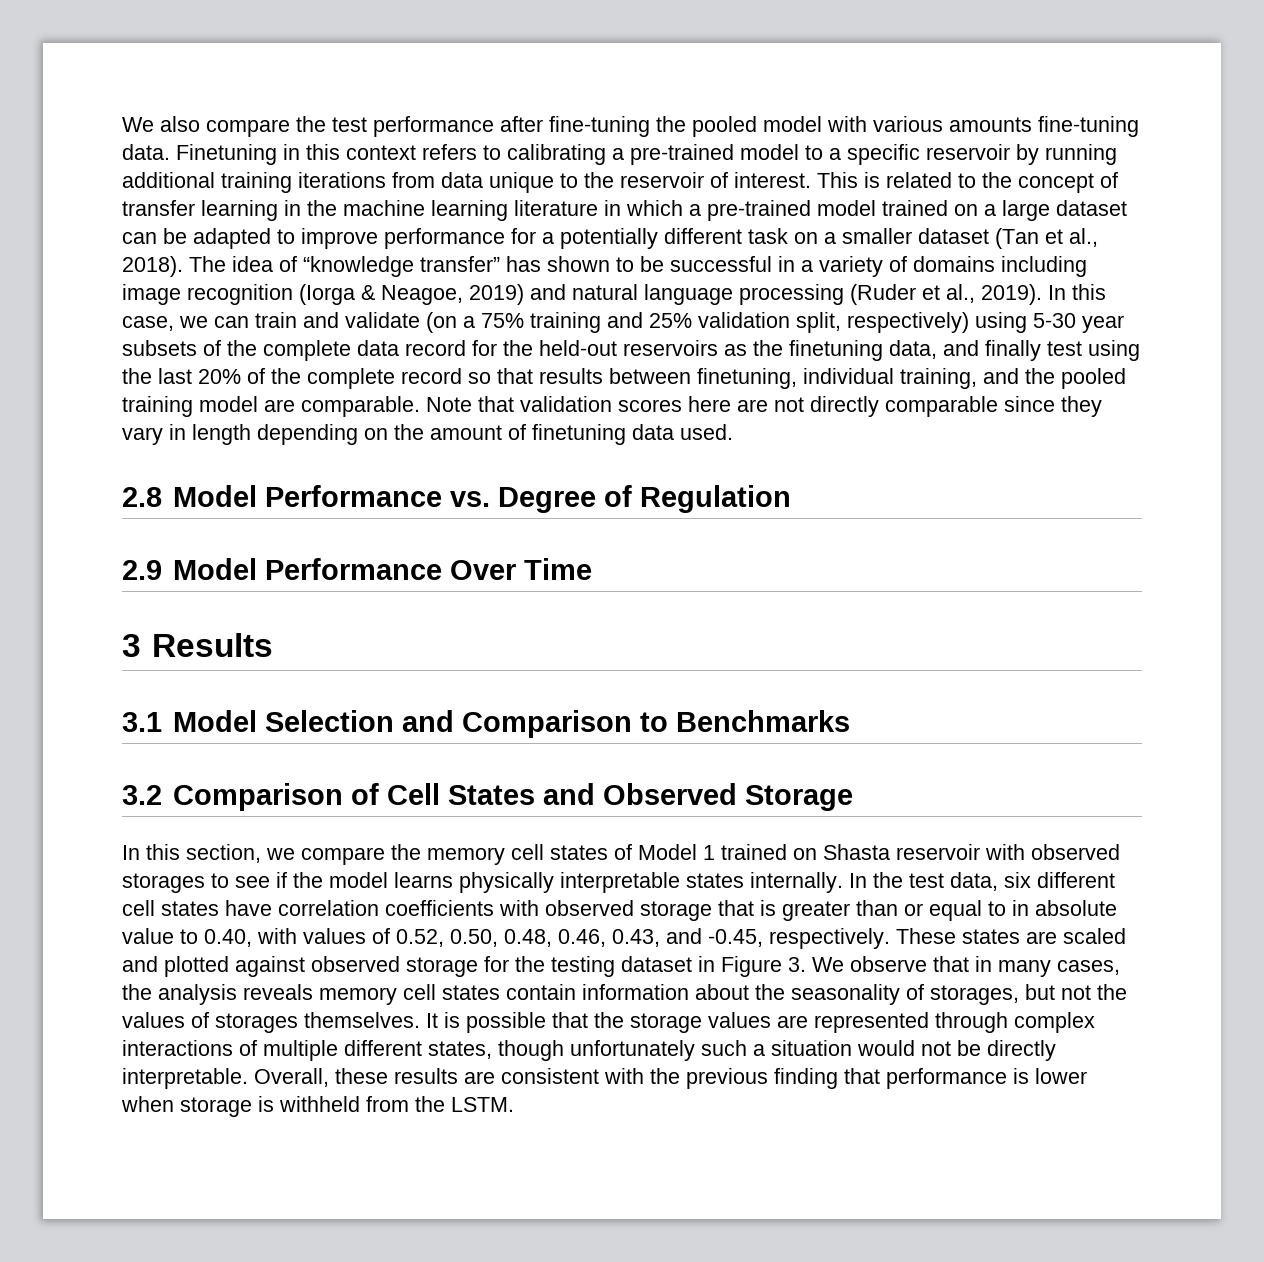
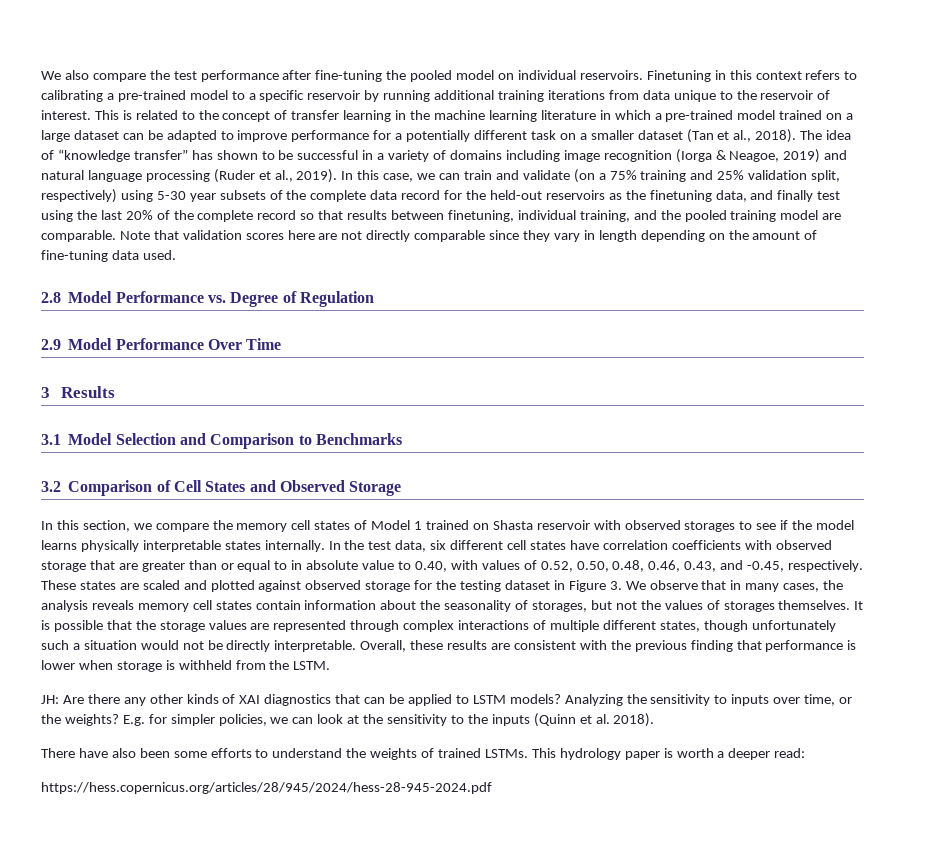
[827,116,1139,137] [122,144,170,160] with various amounts fine-tuning data. -> [498,70,643,80] on individual reservoirs.
[532,424,626,445] finetuning -> [41,250,108,262] fine-tuning
[760,900,776,916] is -> [118,563,138,570] are
(514, 1104) none -> [41,694,853,706] [41,713,655,727] [41,748,806,760] [41,782,492,794] // JH: Are there any other kinds of XAI diagnostics that can be applied to LSTM models? Analyzing the sensitivity to inputs over time, or the weights? E.g. for simpler policies, we can look at the sensitivity to the inputs (Quinn et al. 2018). // There have also been some efforts to understand the weights of trained LSTMs. This hydrology paper is worth a deeper read: // https://hess.copernicus.org/articles/28/945/2024/hess-28-945-2024.pdf

